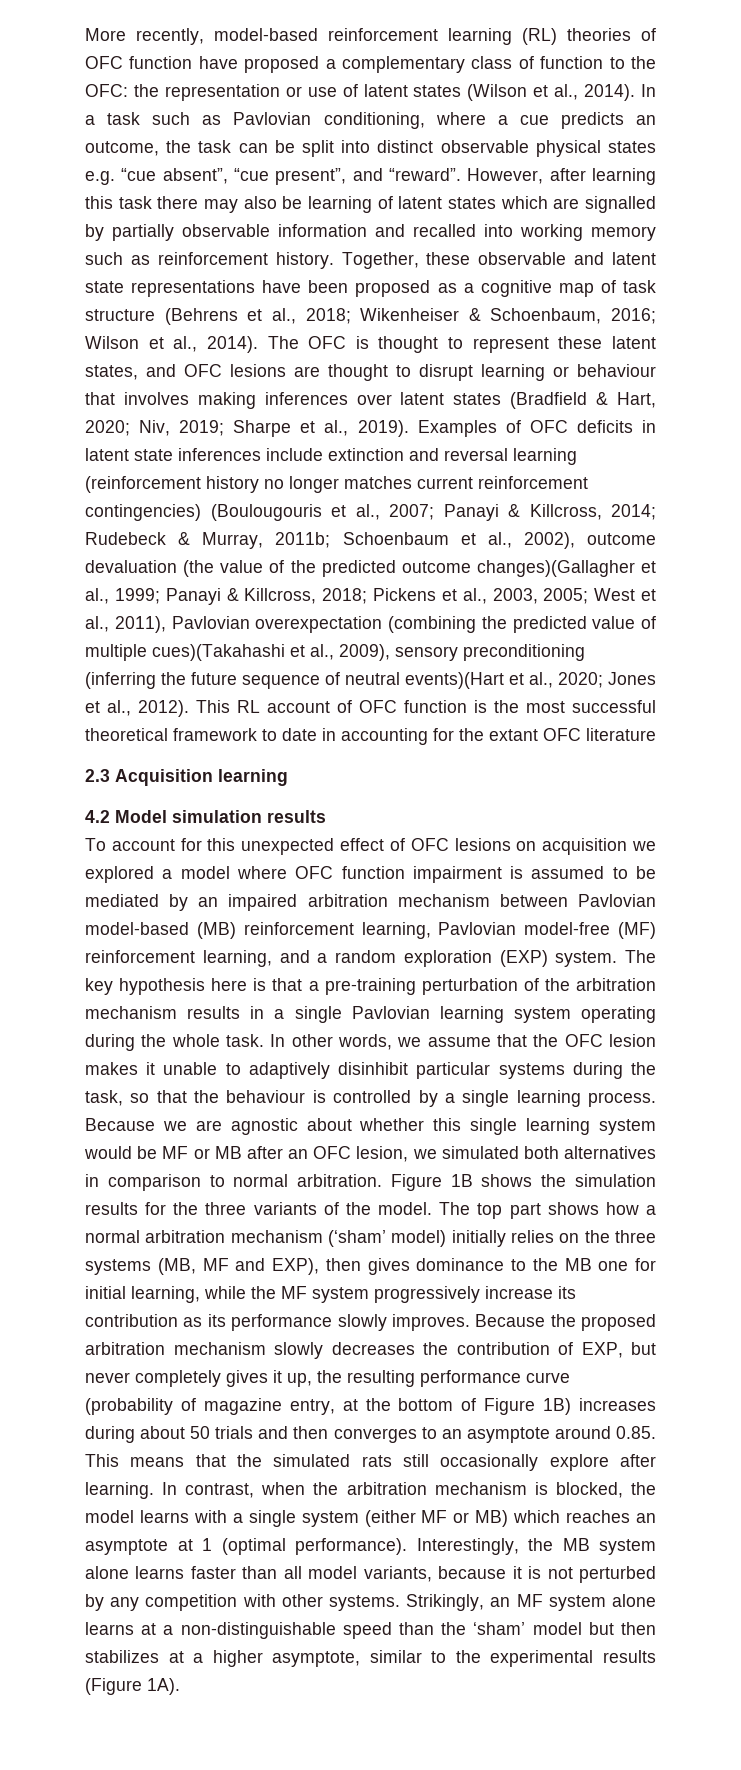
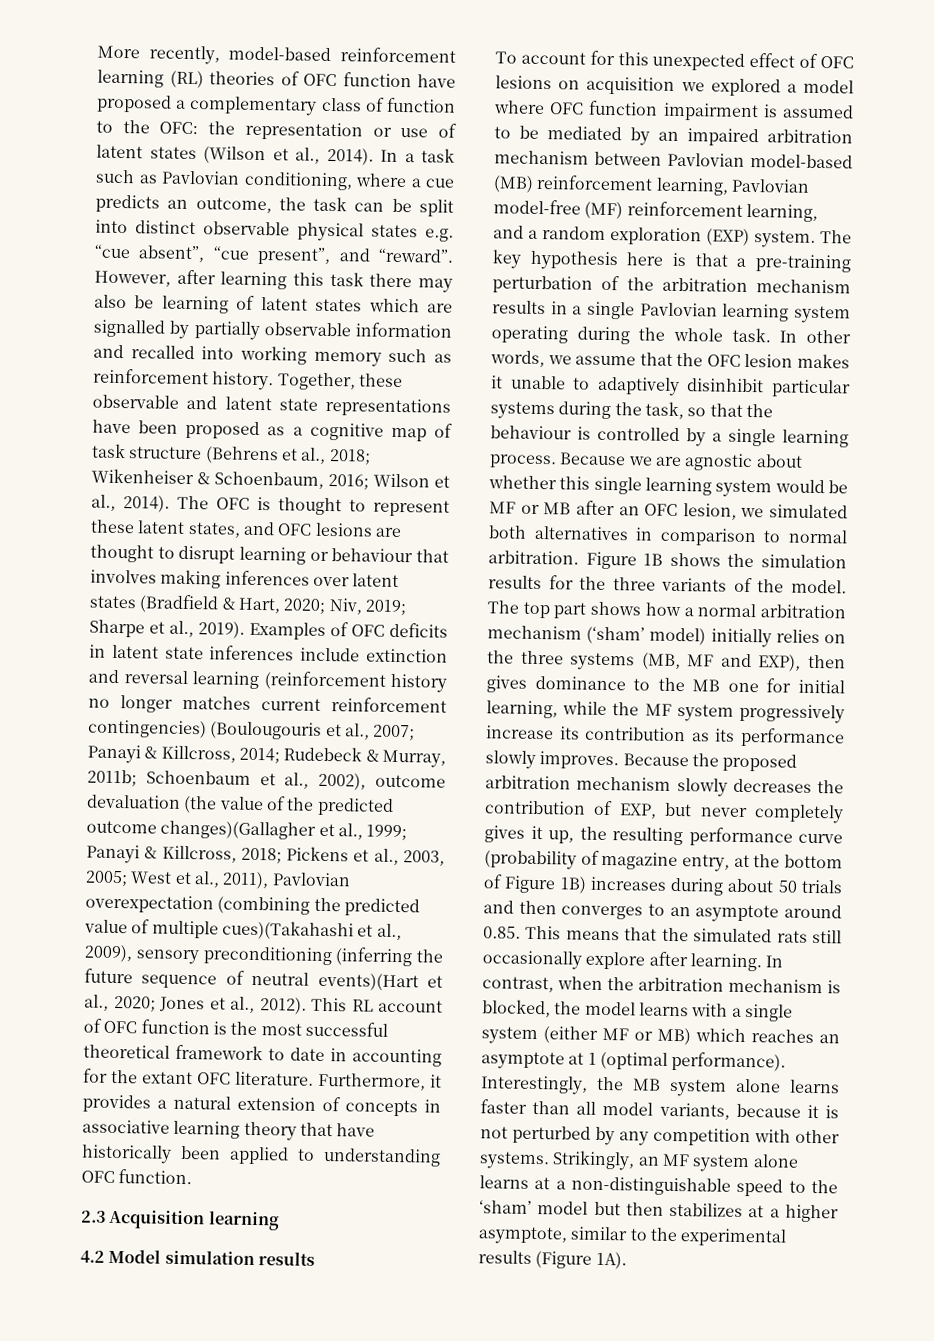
[586,728,656,741] literature -> [235,1071,442,1091] [82,1094,441,1117] [82,1119,376,1141] [81,1144,441,1167] [81,1169,193,1185] literature. Furthermore, it provides a natural extension of concepts in associative learning theory that have historically been applied to understanding OFC function.
[399,1622,434,1635] than -> [788,1180,806,1193] to

